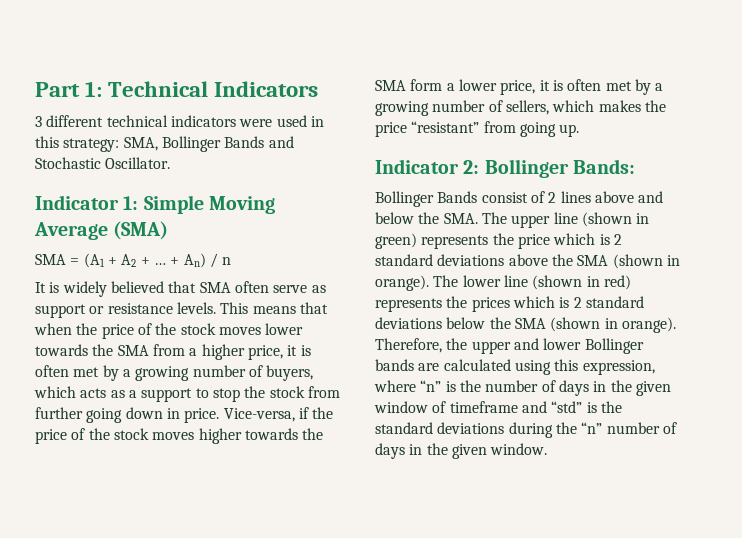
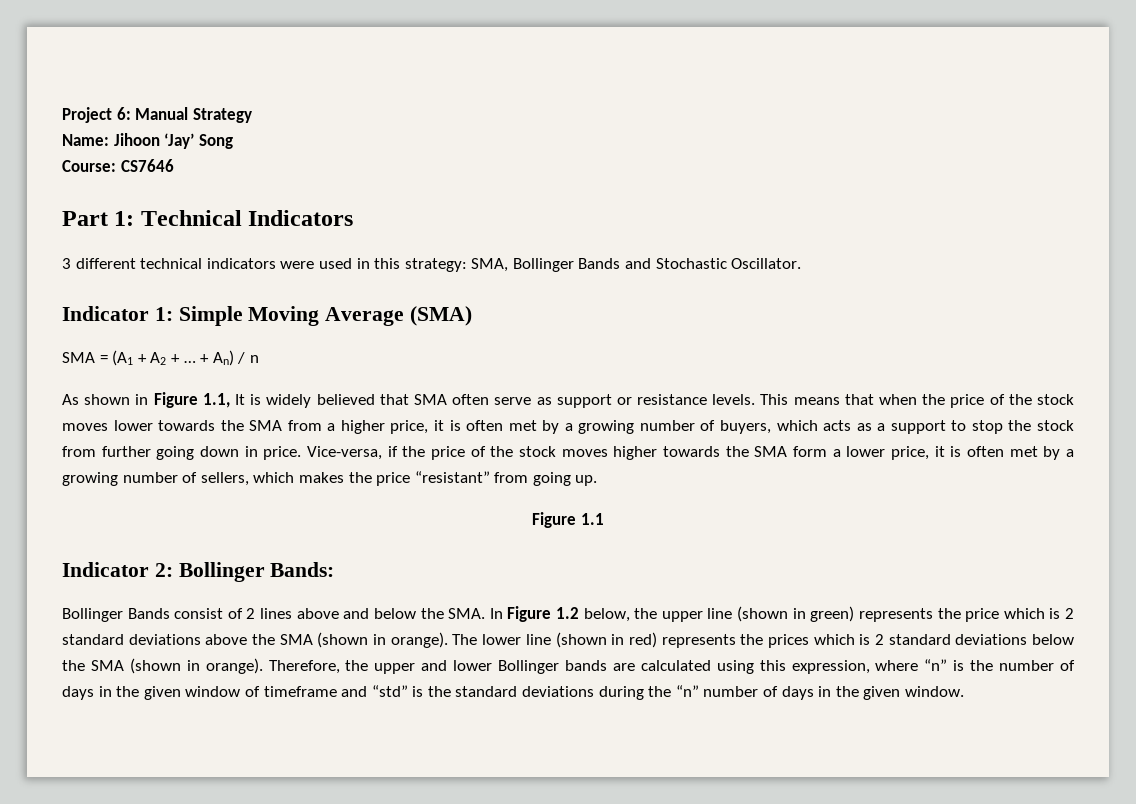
(35, 89) none -> [62,107,252,123] [62,133,233,149] [62,159,174,172] Project 6: Manual Strategy // Name: Jihoon ‘Jay’ Song // Course: CS7646 //
(232, 261) none -> [62,392,230,408] As shown in Figure 1.1,
(580, 130) none -> [532,512,604,528] // Figure 1.1
[481,212,507,224] The -> [489,606,658,622] In Figure 1.2 below, the

